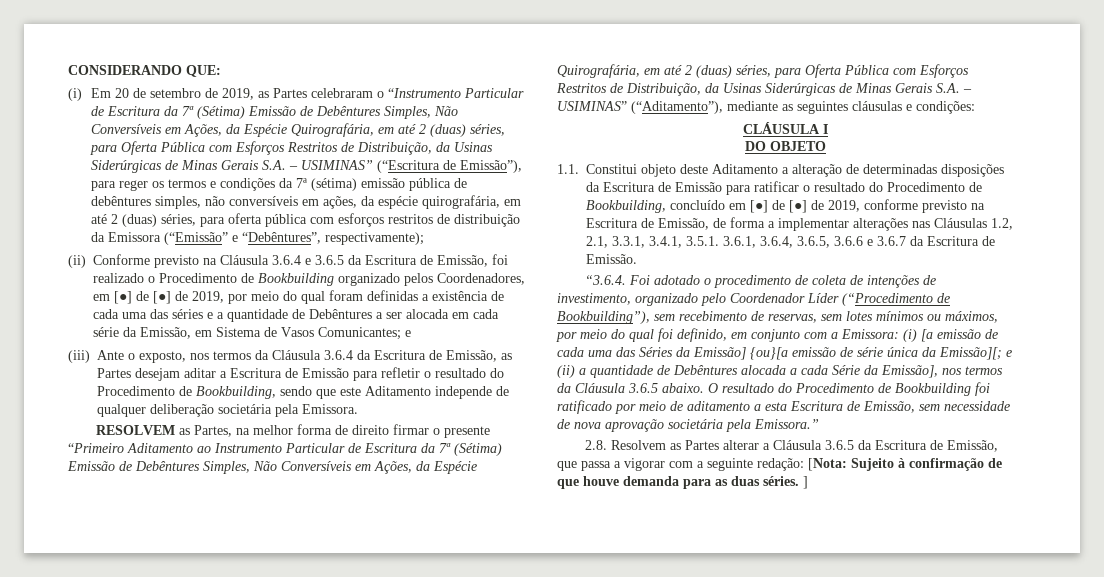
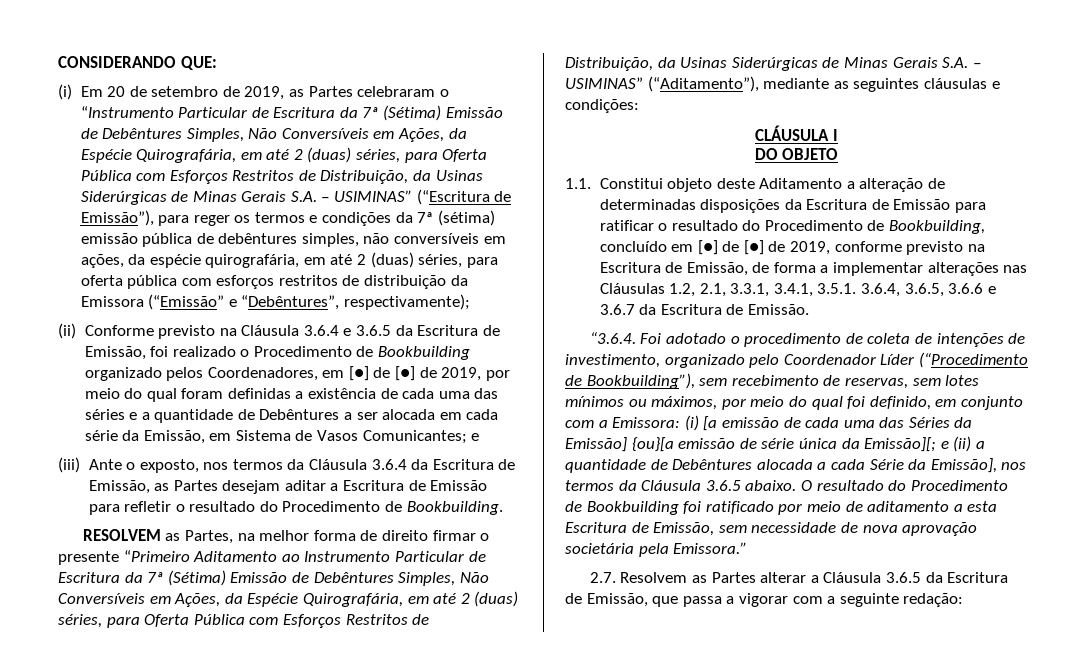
[196,386,509,399] [97,404,358,417] Bookbuilding, sendo que este Aditamento independe de qualquer deliberação societária pela Emissora. -> [406,501,503,515] Bookbuilding.
[723,236,756,248] 3.6.1, -> (857, 288) none
[585,440,608,450] 2.8. -> [589,572,616,583] 2.7.
[808,458,1002,471] [557,476,808,489] [Nota: Sujeito à confirmação de que houve demanda para as duas séries. ] -> (964, 600) none

